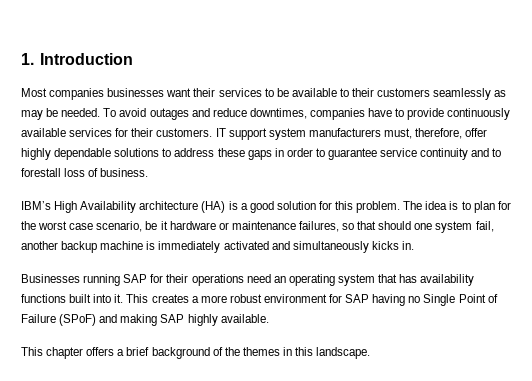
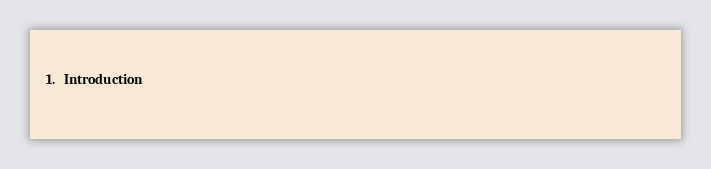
[21,88,507,100] [21,108,511,120] [21,128,488,140] [21,148,502,160] [21,168,149,177] [21,201,511,213] [21,221,494,233] [21,241,414,253] [21,274,475,286] [21,294,498,306] [21,314,269,326] [21,347,371,359] // Most companies businesses want their services to be available to their customers seamlessly as may be needed. To avoid outages and reduce downtimes, companies have to provide continuously available services for their customers. IT support system manufacturers must, therefore, offer highly dependable solutions to address these gaps in order to guarantee service continuity and to forestall loss of business. // IBM’s High Availability architecture (HA) is a good solution for this problem. The idea is to plan for the worst case scenario, be it hardware or maintenance failures, so that should one system fail, another backup machine is immediately activated and simultaneously kicks in. // Businesses running SAP for their operations need an operating system that has availability functions built into it. This creates a more robust environment for SAP having no Single Point of Failure (SPoF) and making SAP highly available. // This chapter offers a brief background of the themes in this landscape. -> (144, 78) none

